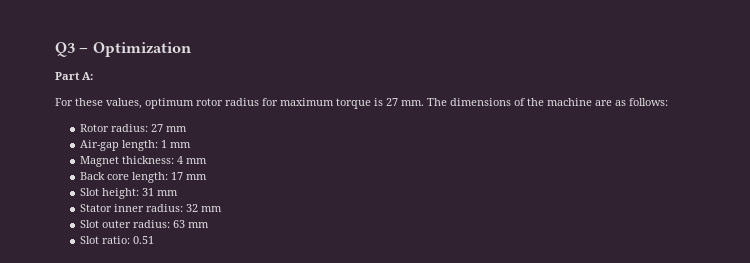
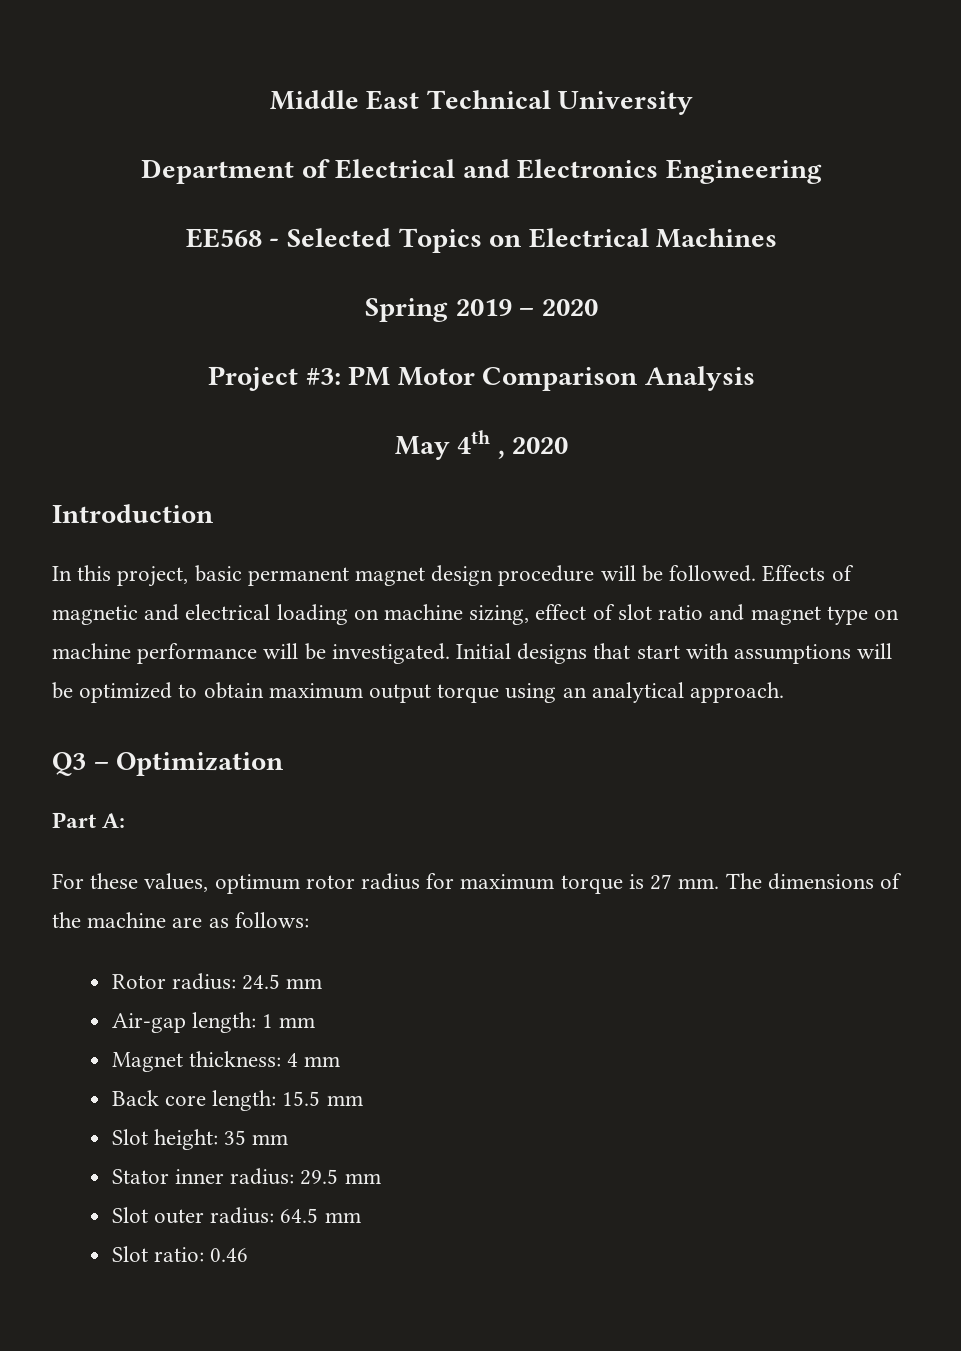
(55, 49) none -> [269,90,694,115] [141,159,822,184] [185,228,778,253] [365,298,598,322] [208,366,755,391] [394,430,569,460] [52,504,214,523] [52,565,854,587] [52,604,899,625] [52,643,893,664] [52,682,785,703] Middle East Technical University // Department of Electrical and Electronics Engineering // EE568 - Selected Topics on Electrical Machines // Spring 2019 – 2020 // Project #3: PM Motor Comparison Analysis // May 4th , 2020 // Introduction // In this project, basic permanent magnet design procedure will be followed. Effects of magnetic and electrical loading on machine sizing, effect of slot ratio and magnet type on machine performance will be investigated. Initial designs that start with assumptions will be optimized to obtain maximum output torque using an analytical approach. //
[150,124,163,132] 27 -> [242,974,281,990] 24.5
[170,172,183,180] 17 -> [282,1091,321,1106] 15.5
[141,188,154,196] 31 -> [224,1130,247,1145] 35
[185,204,198,212] 32 -> [300,1169,339,1185] 29.5
[172,220,185,228] 63 -> [280,1208,319,1223] 64.5
[132,236,154,244] 0.51 -> [210,1248,249,1262] 0.46

